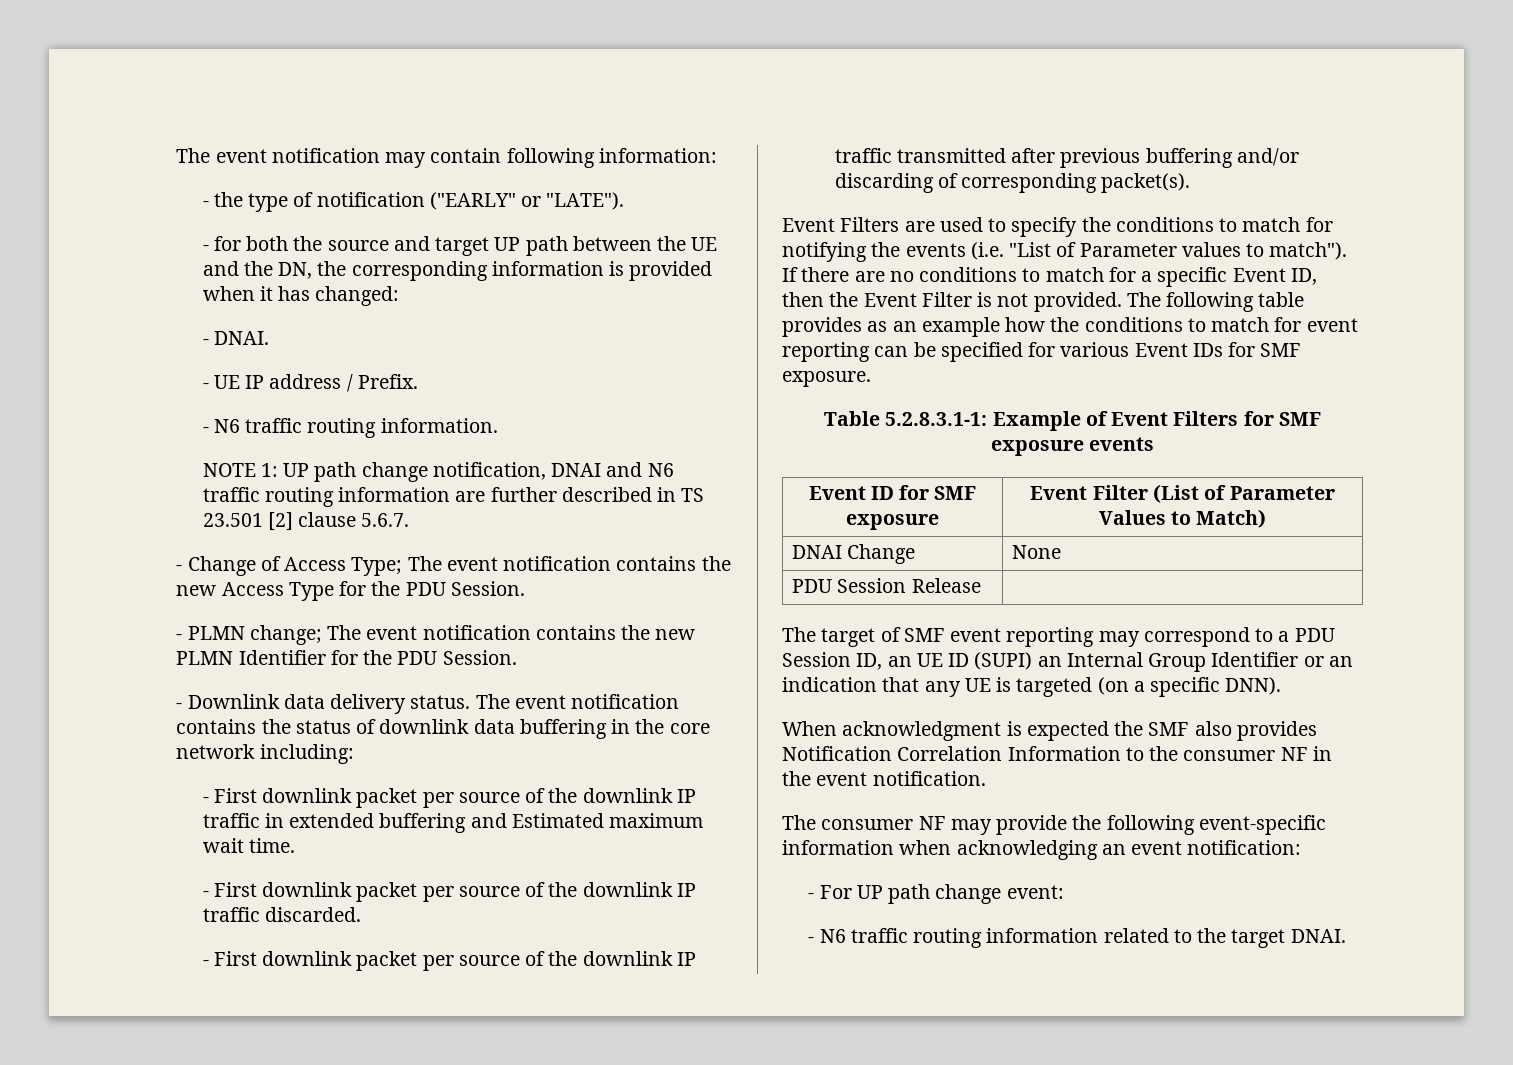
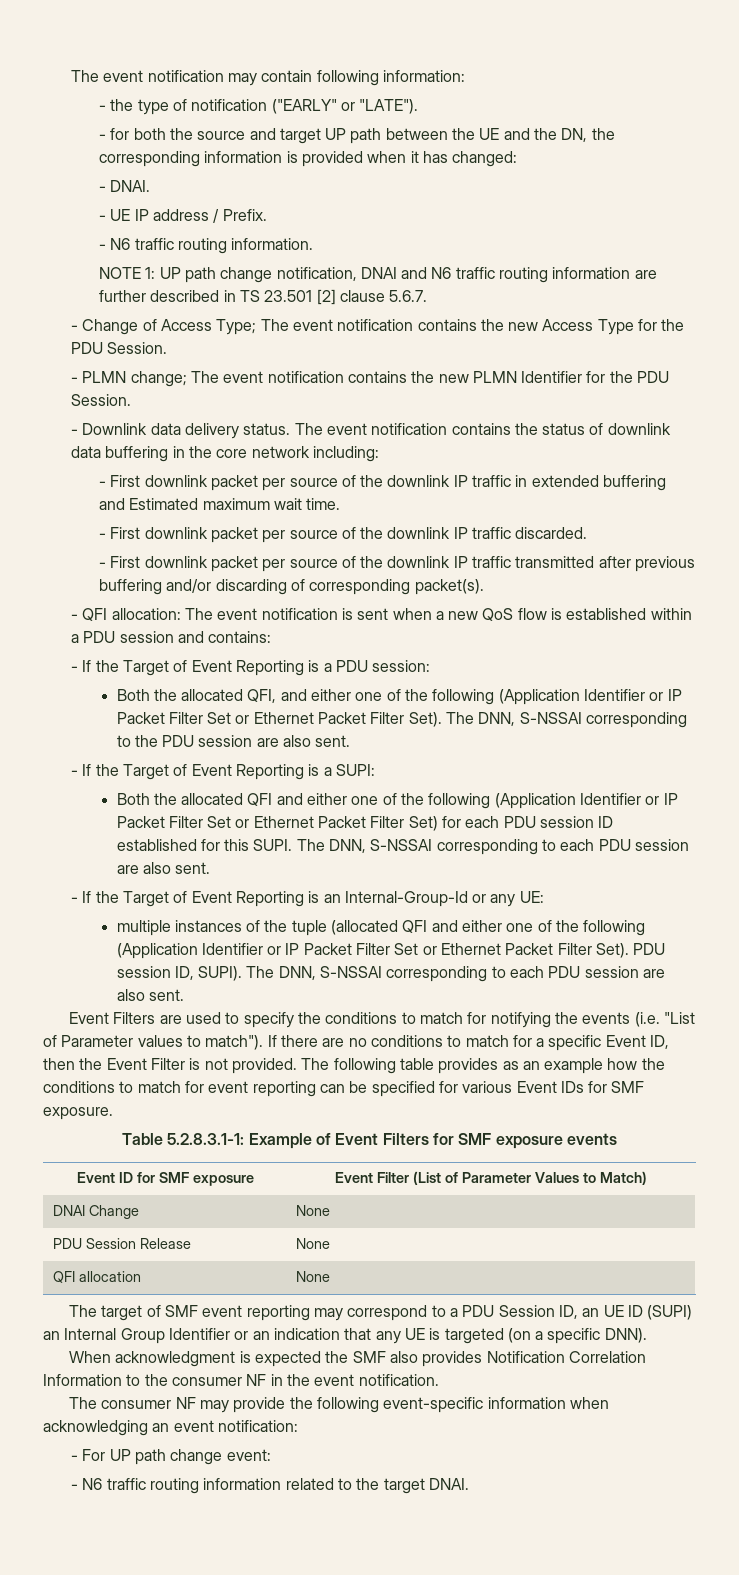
(1191, 183) none -> [70,608,692,621] [70,631,272,643] [70,660,431,676] [116,689,682,705] [116,712,688,728] [116,735,351,747] [70,764,375,780] [116,793,678,809] [116,816,614,831] [116,839,690,855] [116,862,211,874] [70,891,544,907] [116,920,646,936] [116,943,666,959] [116,966,666,982] [116,989,184,1001] // - QFI allocation: The event notification is sent when a new QoS flow is established within a PDU session and contains: // - If the Target of Event Reporting is a PDU session: // Both the allocated QFI, and either one of the following (Application Identifier or IP Packet Filter Set or Ethernet Packet Filter Set). The DNN, S-NSSAI corresponding to the PDU session are also sent. // - If the Target of Event Reporting is a SUPI: // Both the allocated QFI and either one of the following (Application Identifier or IP Packet Filter Set or Ethernet Packet Filter Set) for each PDU session ID established for this SUPI. The DNN, S-NSSAI corresponding to each PDU session are also sent. // - If the Target of Event Reporting is an Internal-Group-Id or any UE: // multiple instances of the tuple (allocated QFI and either one of the following (Application Identifier or IP Packet Filter Set or Ethernet Packet Filter Set). PDU session ID, SUPI). The DNN, S-NSSAI corresponding to each PDU session are also sent.
(981, 585) none -> [296,1238,331,1249] [53,1271,142,1283] [296,1271,331,1282] None // QFI allocation | None

